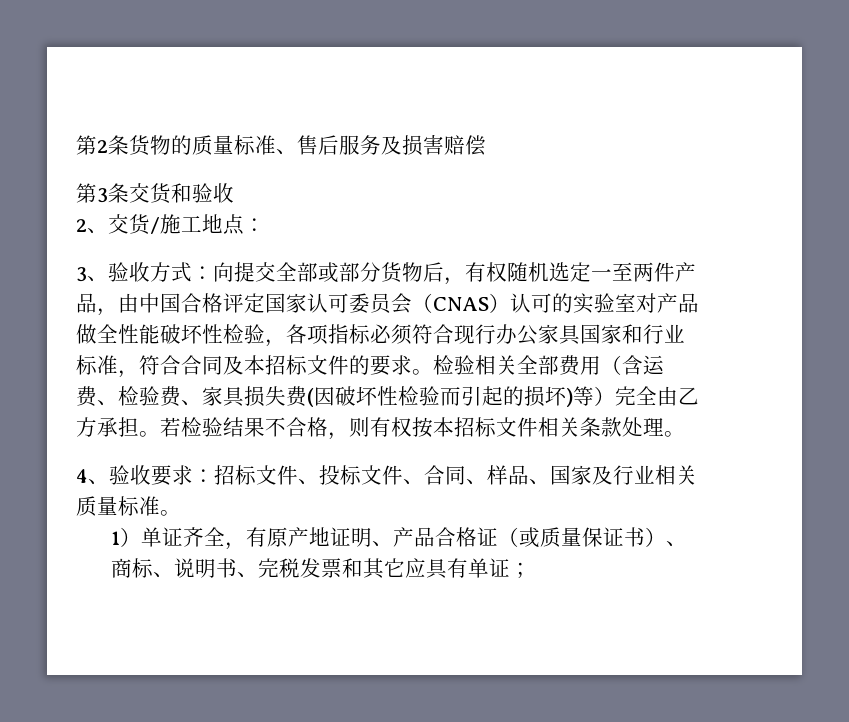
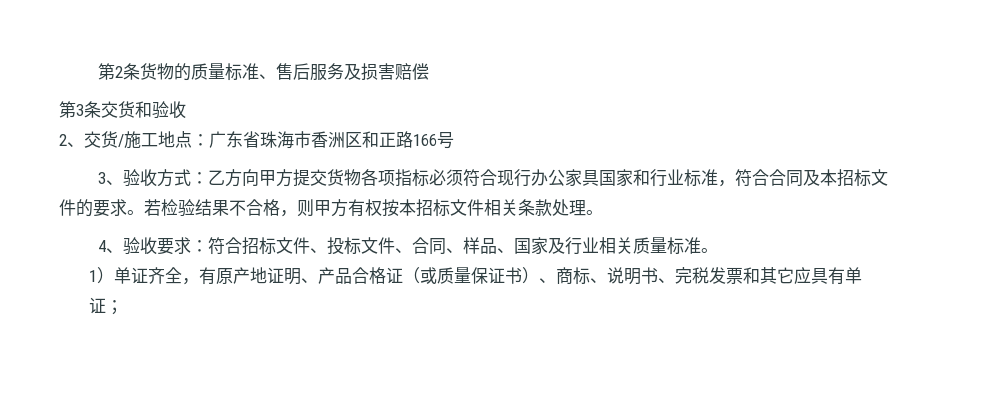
[76,262,696,285] [76,293,699,316] [76,324,286,347] // 3、验收方式：向提交全部或部分货物后，有权随机选定一至两件产品，由中国合格评定国家认可委员会（CNAS）认可的实验室对产品做全性能破坏性检验， -> [209,131,454,149] [98,169,362,187] 广东省珠海市香洲区和正路166号 // 3、验收方式：乙方向甲方提交货物
[433,355,664,376] [76,386,699,407] [76,417,160,437] 检验相关全部费用（含运费、检验费、家具损失费(因破坏性检验而引起的损坏)等）完全由乙方承担。 -> (144, 212) none
(370, 427) none -> [314,199,348,217] 甲方
(214, 476) none -> [208,237,243,255] 符合

